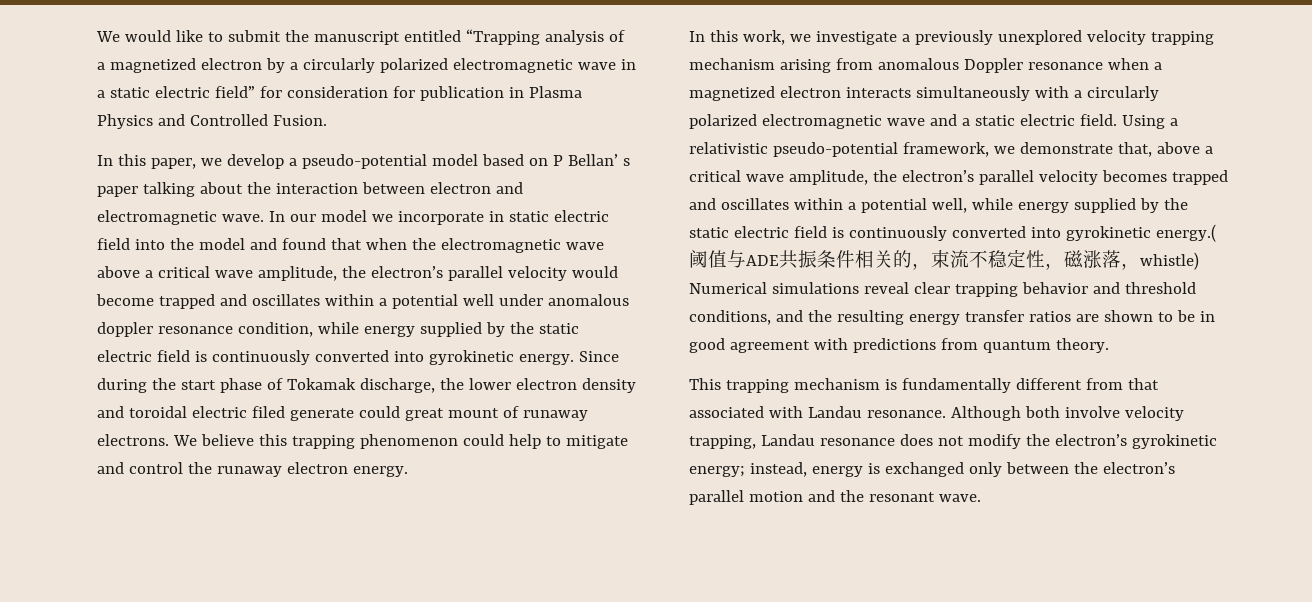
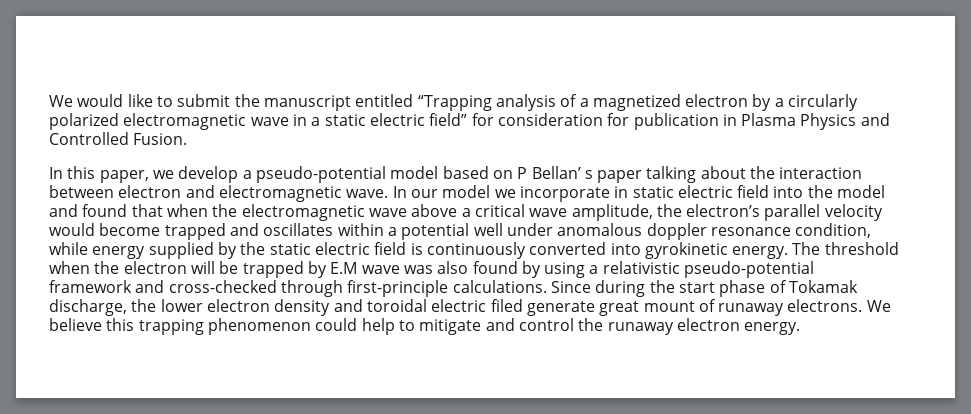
(574, 359) none -> [792,242,899,255] [49,261,815,278] [49,280,547,297] The threshold when the electron will be trapped by E.M wave was also found by using a relativistic pseudo-potential framework and cross-checked through first-principle calculations.
[358,406,400,418] could -> (595, 308) none
[689,30,1214,45] [689,58,1162,73] [689,86,1159,101] [689,114,1178,129] [689,142,1213,157] [689,170,1228,185] [689,198,1188,213] [689,224,1216,242] [689,249,1199,270] [689,282,1196,297] [689,310,1215,325] [689,338,1109,353] [689,378,1159,393] [689,406,1184,421] [689,434,1217,449] [689,462,1175,477] [689,490,981,505] // In this work, we investigate a previously unexplored velocity trapping mechanism arising from anomalous Doppler resonance when a magnetized electron interacts simultaneously with a circularly polarized electromagnetic wave and a static electric field. Using a relativistic pseudo-potential framework, we demonstrate that, above a critical wave amplitude, the electron’s parallel velocity becomes trapped and oscillates within a potential well, while energy supplied by the static electric field is continuously converted into gyrokinetic energy.(阈值与ADE共振条件相关的，束流不稳定性，磁涨落，whistle) Numerical simulations reveal clear trapping behavior and threshold conditions, and the resulting energy transfer ratios are shown to be in good agreement with predictions from quantum theory. // This trapping mechanism is fundamentally different from that associated with Landau resonance. Although both involve velocity trapping, Landau resonance does not modify the electron’s gyrokinetic energy; instead, energy is exchanged only between the electron’s parallel motion and the resonant wave. -> (801, 328) none

